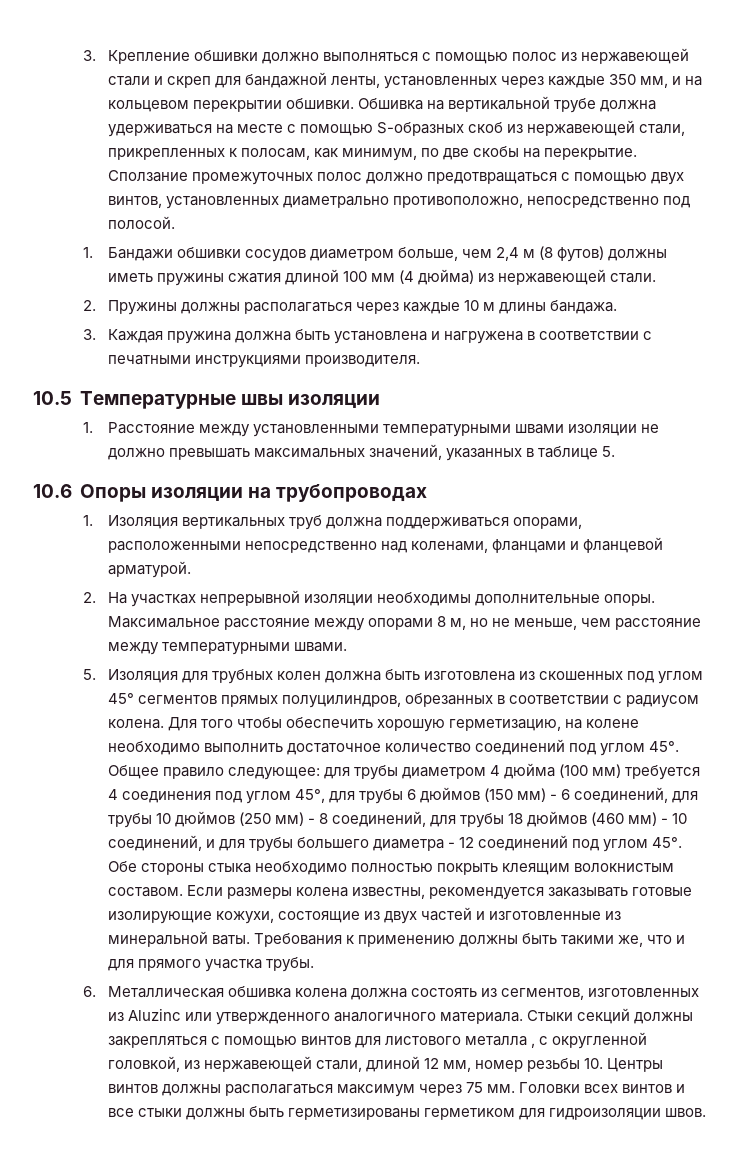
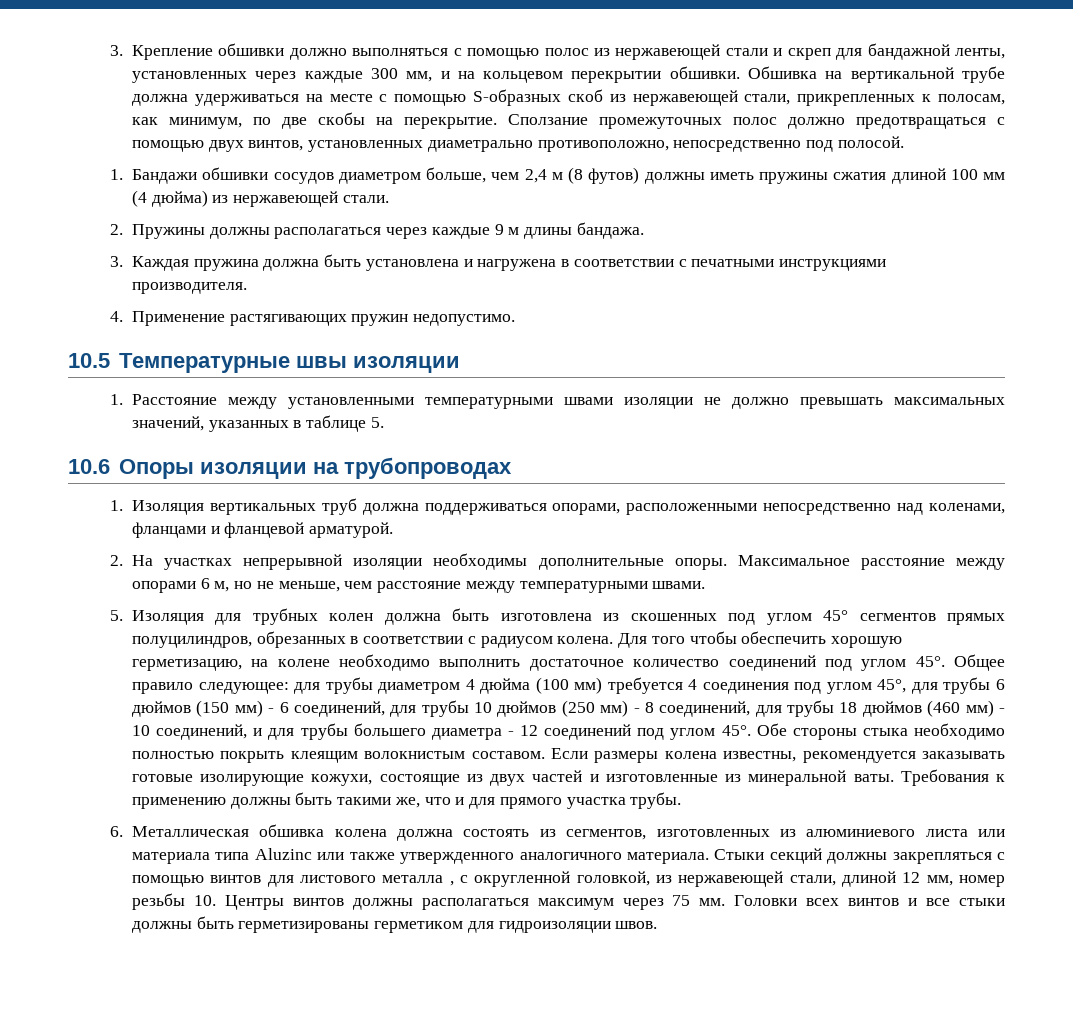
[609,74,637,85] 350 -> [370,68,398,79] 300
[463,300,479,311] 10 -> [494,224,504,235] 9
(420, 361) none -> [110,311,516,326] // 4. Применение растягивающих пружин недопустимо.
[436,616,446,627] 8 -> [200,578,210,589] 6
(124, 1016) none -> [806,829,1005,837] [132,852,250,864] алюминиевого листа или материала типа
(212, 1016) none -> [349,852,395,860] также

